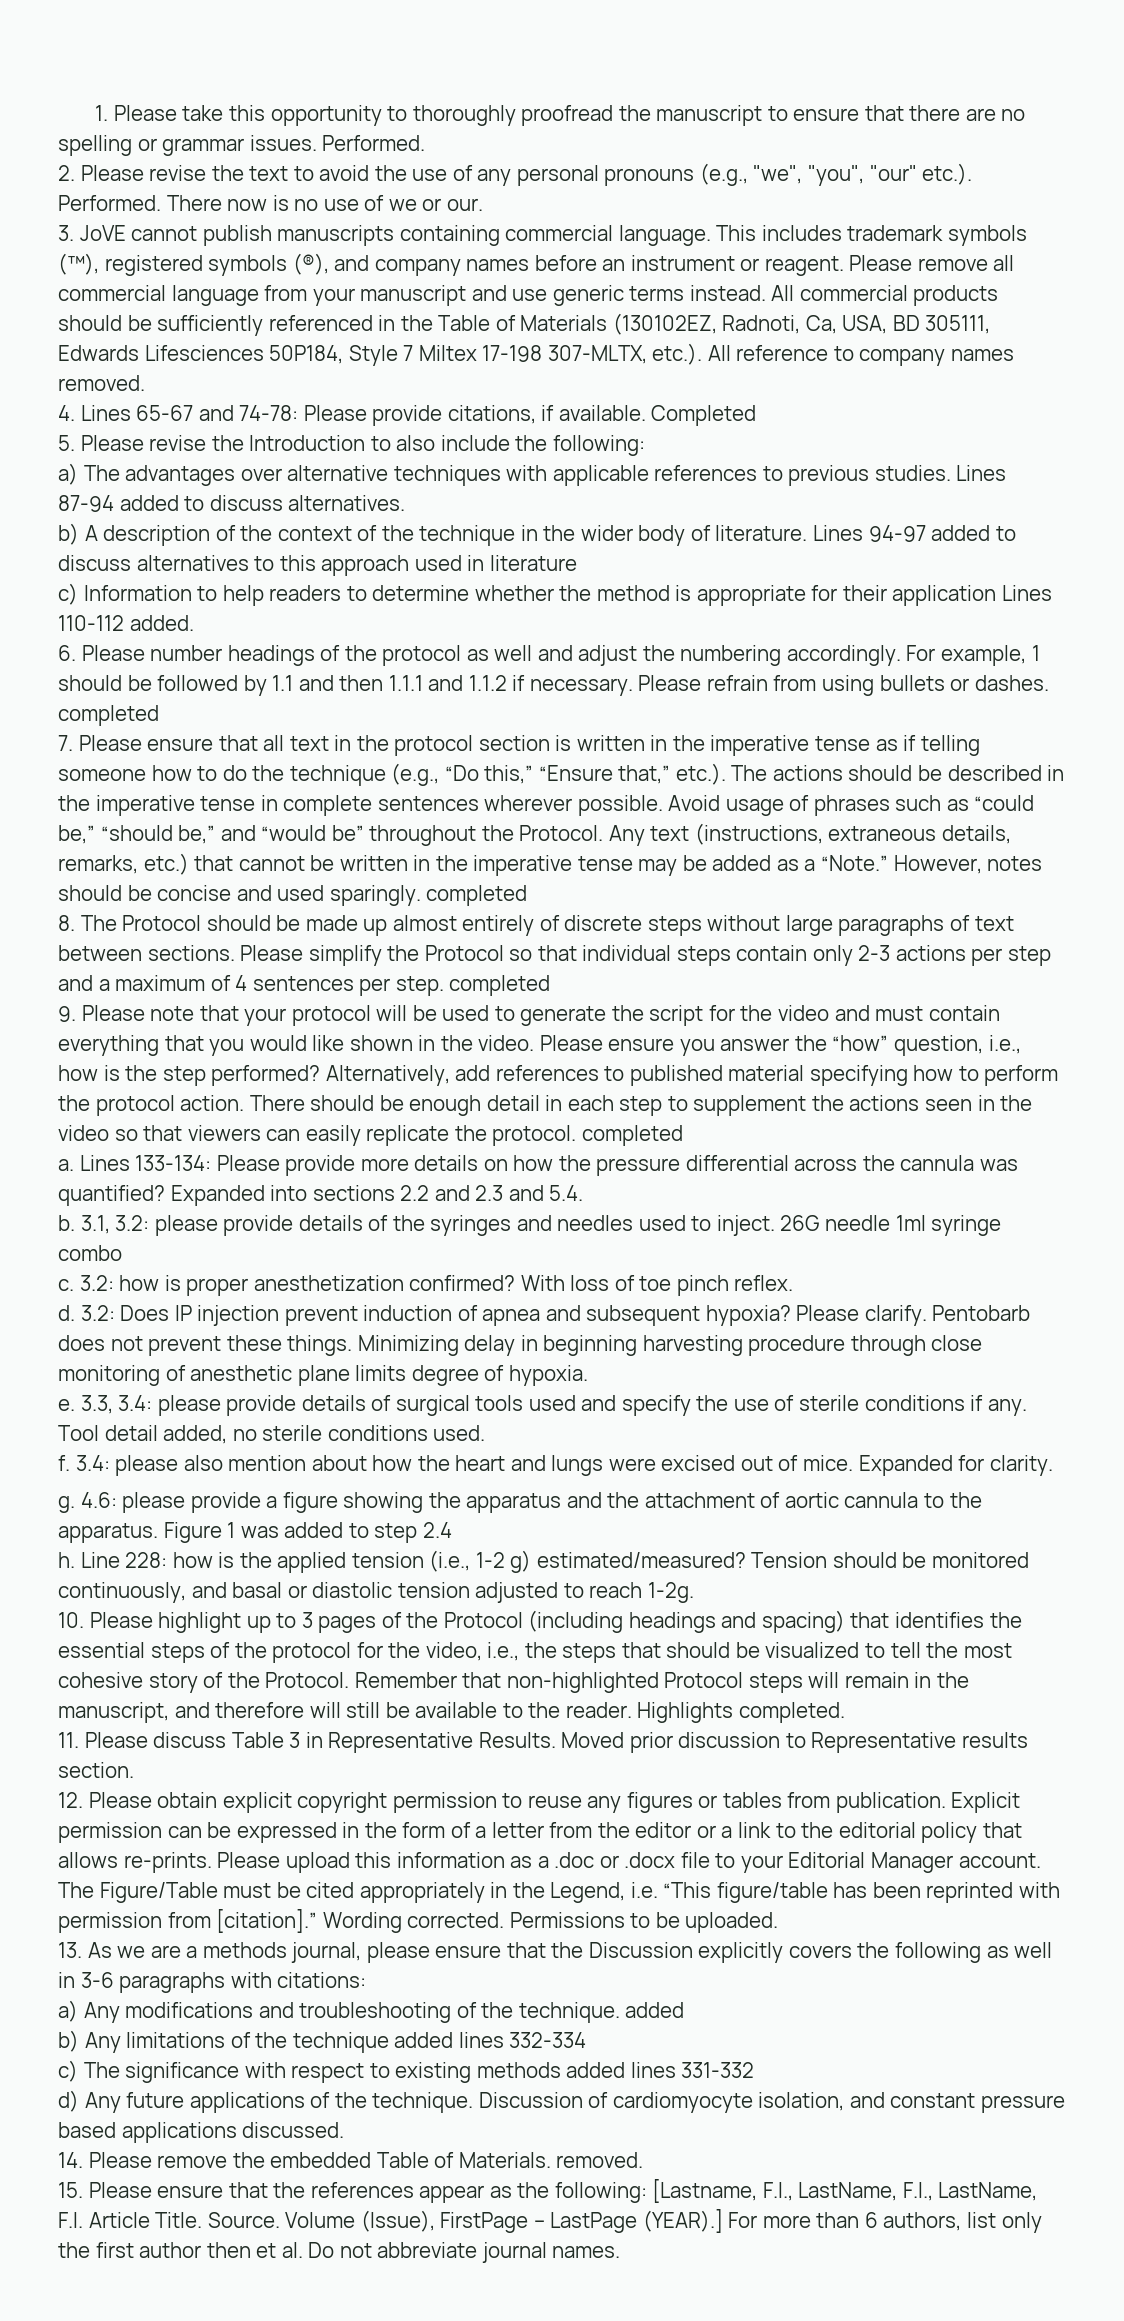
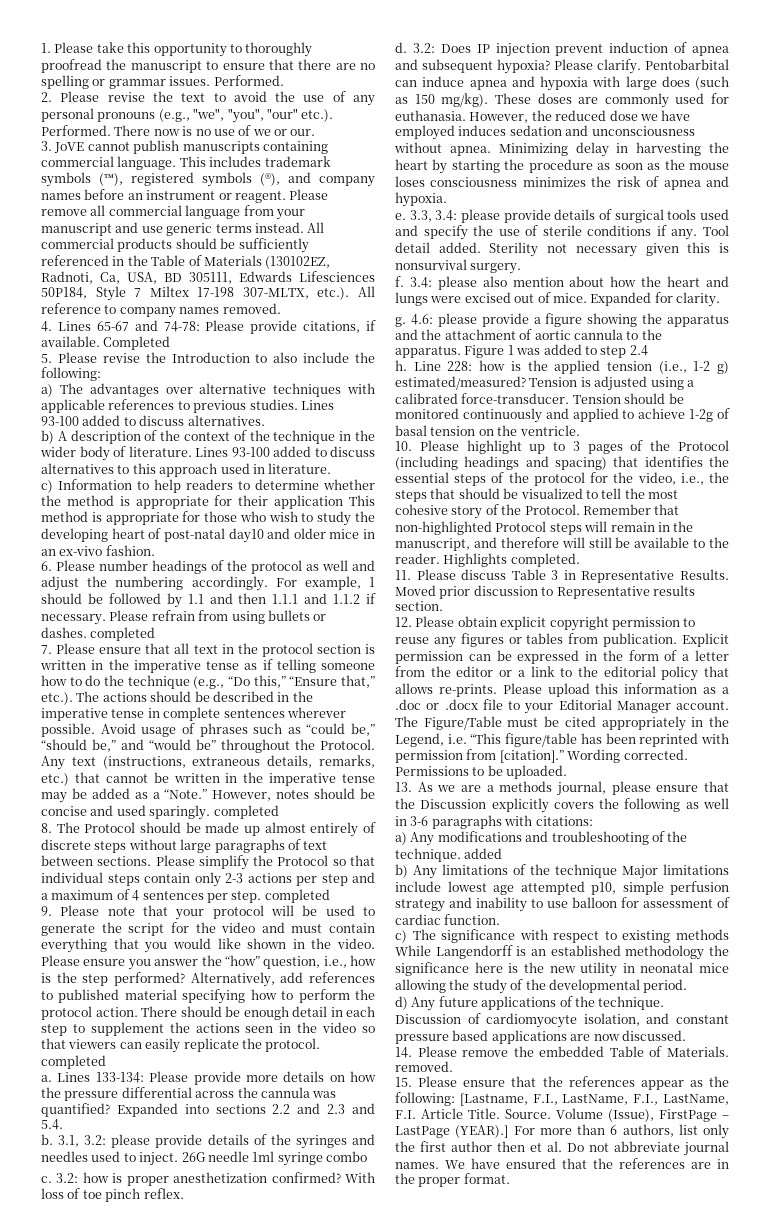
[58,495,114,512] 87-94 -> [41,416,79,426] 93-100
[868,525,926,542] 94-97 -> [231,447,270,457] 93-100
[489,555,577,571] literature -> [268,463,332,474] literature.
[1002,585,1053,601] [58,615,194,631] Lines 110-112 added. -> [349,495,375,506] [41,511,375,526] [41,528,375,543] [41,545,155,556] This method is appropriate for those who wish to study the developing heart of post-natal day10 and older mice in an ex-vivo fashion.
[932,1305,1031,1321] [58,1335,983,1356] [58,1365,505,1386] Pentobarb does not prevent these things. Minimizing delay in beginning harvesting procedure through close monitoring of anesthetic plane limits degree of -> [645,59,729,70] [395,76,729,91] [395,93,729,108] [395,110,691,123] [395,125,695,140] [394,142,729,157] [395,159,729,174] [395,176,729,190] Pentobarbital can induce apnea and hypoxia with large does (such as 150 mg/kg). These doses are commonly used for euthanasia. However, the reduced dose we have employed induces sedation and unconsciousness without apnea. Minimizing delay in harvesting the heart by starting the procedure as soon as the mouse loses consciousness minimizes the risk of apnea and
[163,1425,486,1444] added, no sterile conditions used. -> [438,242,729,257] [395,259,522,274] added. Sterility not necessary given this is nonsurvival surgery.
[832,1552,1030,1568] [58,1582,694,1603] should be monitored continuously, and basal or diastolic tension adjusted to reach 1-2g. -> [580,376,694,391] [395,393,684,404] [395,408,730,423] [395,425,580,436] is adjusted using a calibrated force-transducer. Tension should be monitored continuously and applied to achieve 1-2g of basal tension on the ventricle.
[394,2032,587,2048] added lines 332-334 -> [622,864,729,879] [395,881,729,895] [395,897,730,912] [395,914,501,925] Major limitations include lowest age attempted p10, simple perfusion strategy and inability to use balloon for assessment of cardiac function.
[566,2062,755,2078] added lines 331-332 -> [395,945,729,960] [395,962,729,977] [395,979,688,994] While Langendorff is an established methodology the significance here is the new utility in neonatal mice allowing the study of the developmental period.
(237, 2132) none -> [570,1034,620,1041] are now
(621, 2252) none -> [445,1158,729,1169] [395,1173,510,1187] We have ensured that the references are in the proper format.

